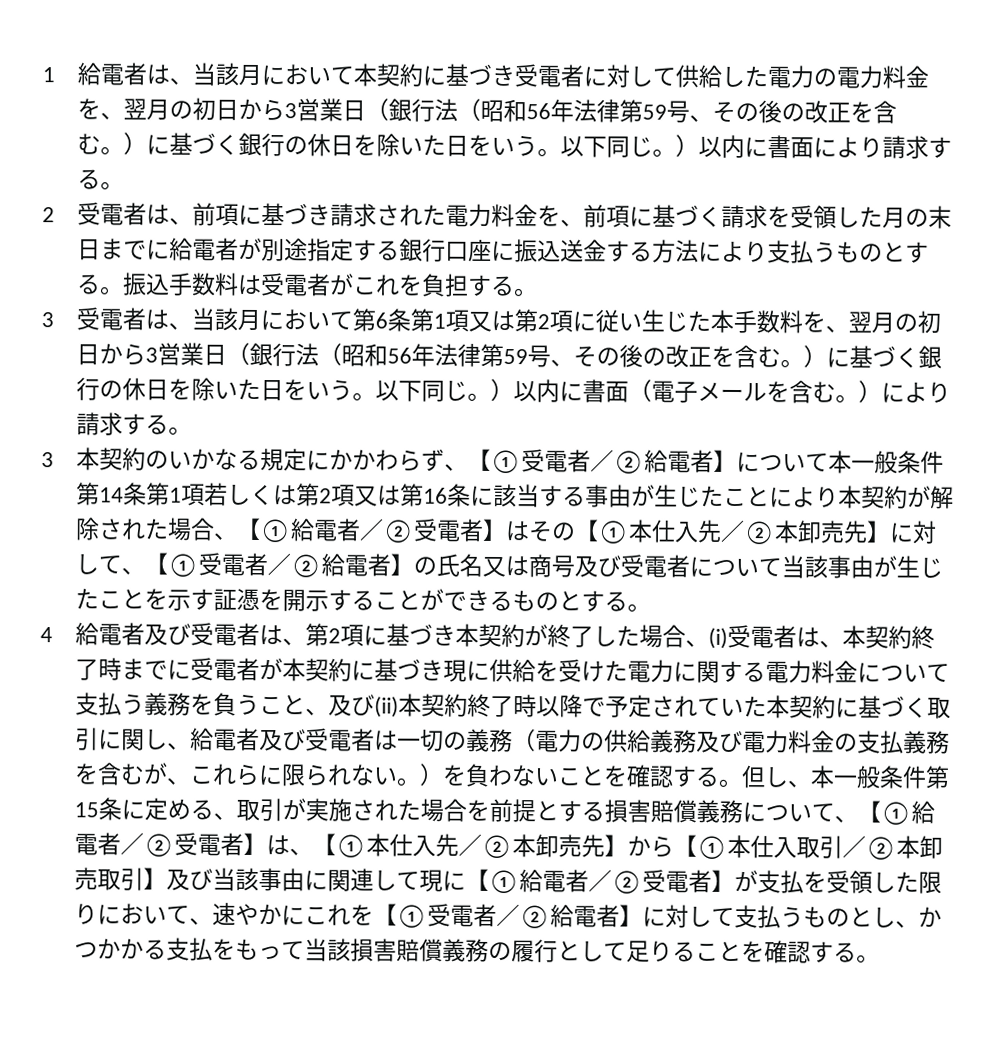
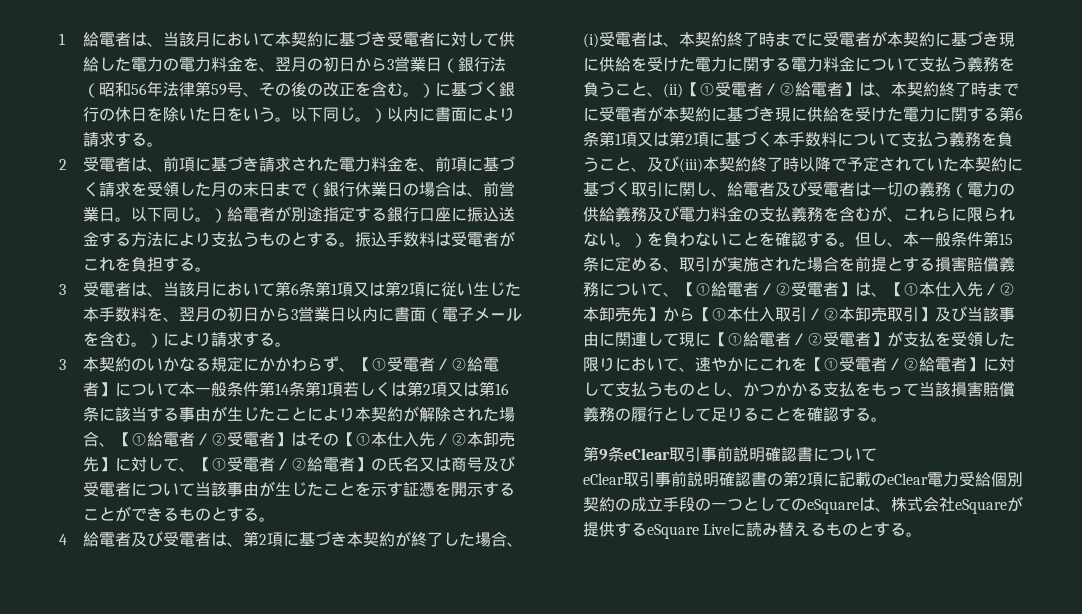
[146,239,171,260] に -> [306,181,515,198] [82,207,227,223] （銀行休業日の場合は、前営業日。以下同じ。）
[226,342,943,369] [76,377,515,402] （銀行法（昭和56年法律第59号、その後の改正を含む。）に基づく銀行の休日を除いた日をいう。以下同じ。） -> (346, 314) none
[328,694,400,718] 及び(ii) -> [662,81,1019,98] [582,106,1023,122] [582,131,1013,147] [582,156,703,173] (ii)【①受電者／②給電者】は、本契約終了時までに受電者が本契約に基づき現に供給を受けた電力に関する第6条第1項又は第2項に基づく本手数料について支払う義務を負うこと、及び(iii)
(881, 958) none -> [582,446,877,462] [582,471,1023,487] [582,496,1023,514] [582,522,923,539] // 第9条eClear取引事前説明確認書について // eClear取引事前説明確認書の第2項に記載のeClear電力受給個別契約の成立手段の一つとしてのeSquareは、株式会社eSquareが提供するeSquare Liveに読み替えるものとする。

